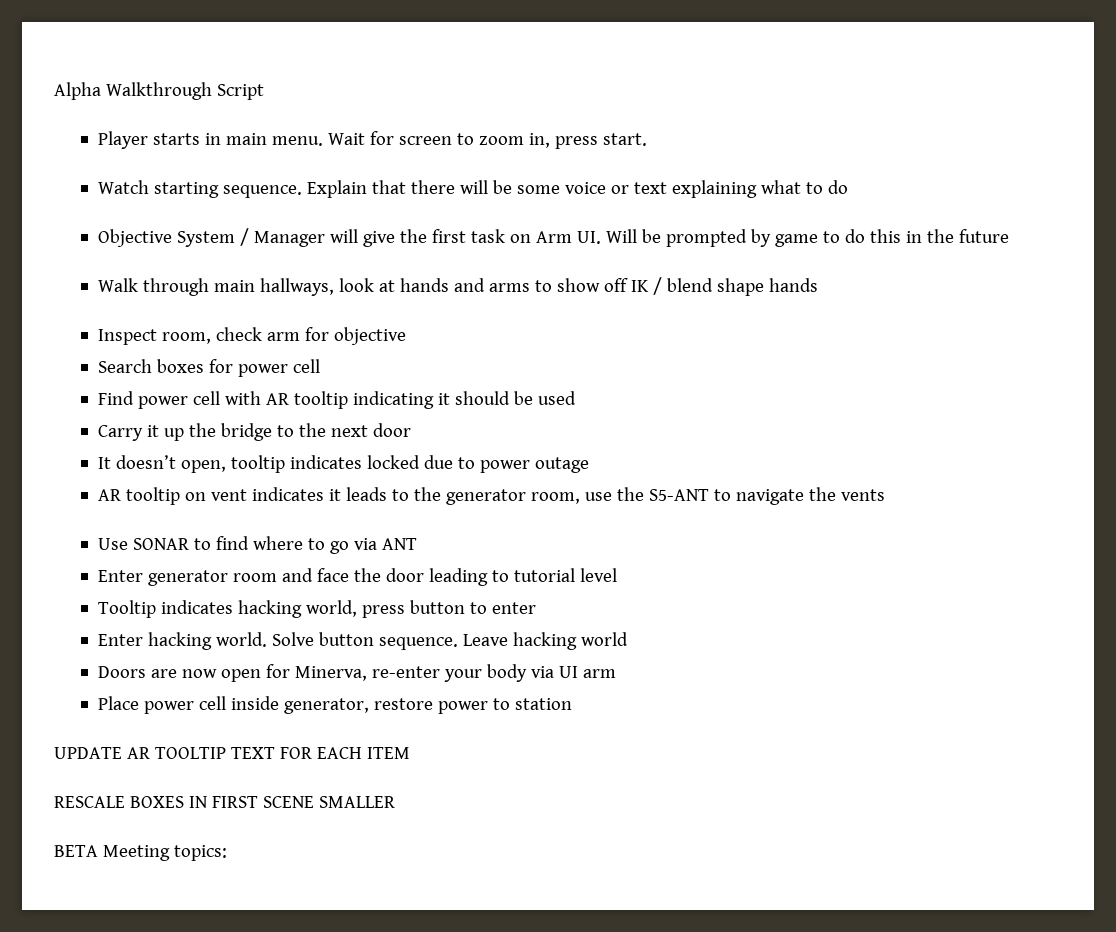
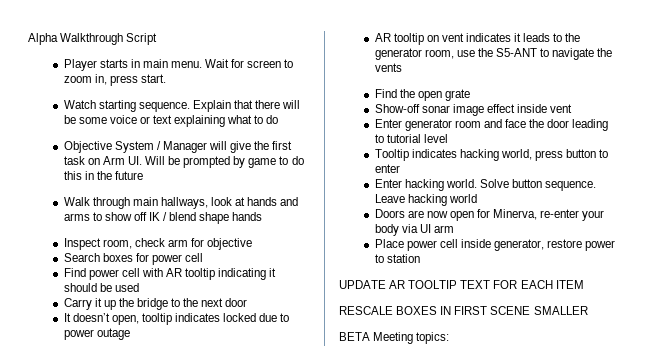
[97,536,417,554] Use SONAR to find where to go via ANT -> [374,89,470,101] [374,104,573,116] Find the open grate // Show-off sonar image effect inside vent

